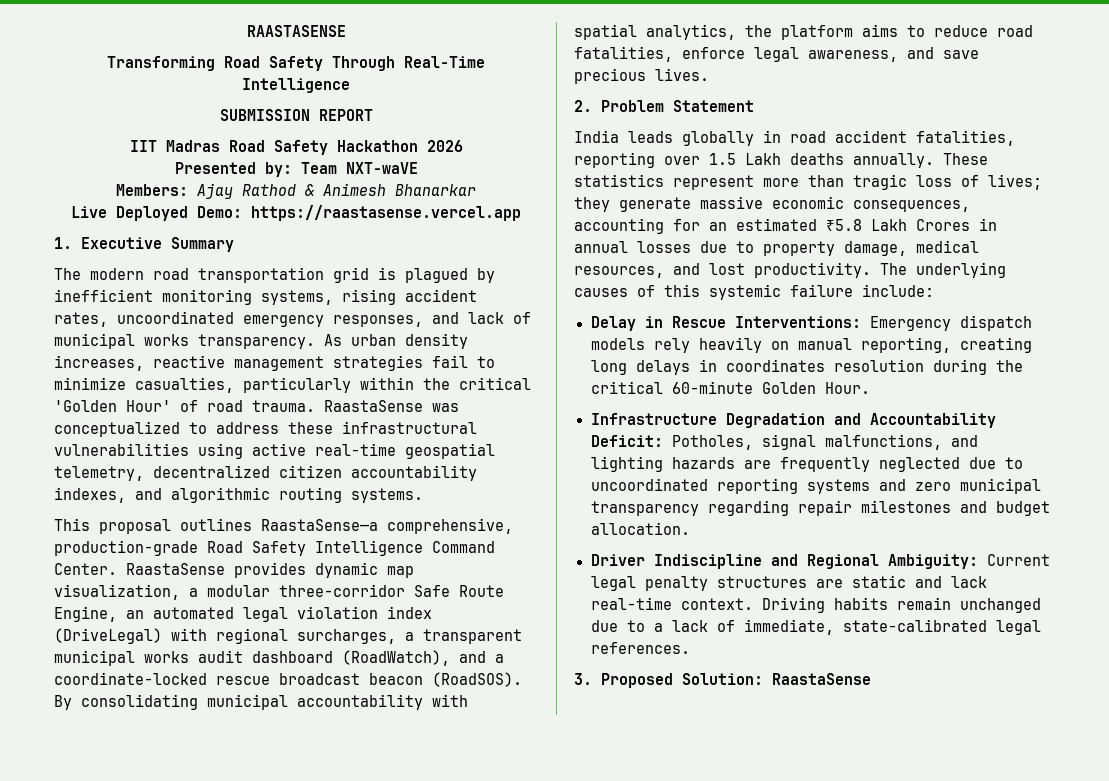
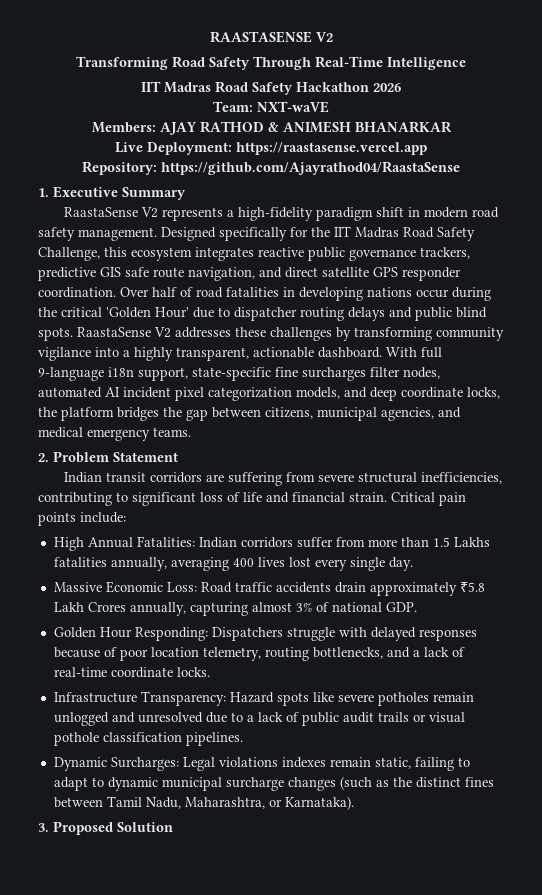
(346, 31) none -> [315,32,333,42] V2
[219,109,373,121] // SUBMISSION REPORT -> (466, 63) none
[174,162,337,177] Presented by: Team -> [213,101,253,112] Team:
[197,183,476,199] Ajay Rathod & Animesh Bhanarkar -> [159,121,452,135] AJAY RATHOD & ANIMESH BHANARKAR
[116,206,242,221] Deployed Demo: -> [147,142,232,155] Deployment:
(521, 213) none -> [82,161,460,175] // Repository: https://github.com/Ajayrathod04/RaastaSense
[54,267,495,283] [54,289,477,305] [54,311,531,327] [54,333,468,349] [54,355,495,371] [54,377,531,393] [54,400,459,412] [54,421,477,437] [54,443,495,459] [54,465,477,481] [54,487,423,503] [54,518,513,534] [54,540,495,556] [54,562,414,578] [54,584,504,600] [54,606,432,622] [54,628,522,644] [54,650,504,666] [54,672,522,687] [54,694,468,710] [574,24,1033,40] [574,46,979,62] [574,68,709,84] [574,100,754,112] [574,130,1015,146] [574,152,988,168] [574,174,1042,190] [574,196,970,212] [574,218,997,234] [574,240,979,256] [574,262,1006,278] [574,284,934,300] [590,315,1032,331] [590,337,1032,353] [590,359,1023,375] [590,381,870,394] [590,413,996,428] [590,434,978,450] [590,456,1023,472] [590,478,1041,494] [590,500,1050,516] [590,522,690,535] [590,554,1050,569] [590,575,987,591] [590,597,1041,613] The modern road transportation grid is plagued by inefficient monitoring systems, rising accident rates, uncoordinated emergency responses, and lack of municipal works transparency. As urban density increases, reactive management strategies fail to minimize casualties, particularly within the critical 'Golden Hour' of road trauma. RaastaSense was conceptualized to address these infrastructural vulnerabilities using active real-time geospatial telemetry, decentralized citizen accountability indexes, and algorithmic routing systems. // This proposal outlines RaastaSense—a comprehensive, production-grade Road Safety Intelligence Command Center. RaastaSense provides dynamic map visualization, a modular three-corridor Safe Route Engine, an automated legal violation index (DriveLegal) with regional surcharges, a transparent municipal works audit dashboard (RoadWatch), and a coordinate-locked rescue broadcast beacon (RoadSOS). By consolidating municipal accountability with spatial analytics, the platform aims to reduce road fatalities, enforce legal awareness, and save precious lives. // 2. Problem Statement // India leads globally in road accident fatalities, reporting over 1.5 Lakh deaths annually. These statistics represent more than tragic loss of lives; they generate massive economic consequences, accounting for an estimated ₹5.8 Lakh Crores in annual losses due to property damage, medical resources, and lost productivity. The underlying causes of this systemic failure include: // Delay in Rescue Interventions: Emergency dispatch models rely heavily on manual reporting, creating long delays in coordinates resolution during the critical 60-minute Golden Hour. // Infrastructure Degradation and Accountability Deficit: Potholes, signal malfunctions, and lighting hazards are frequently neglected due to uncoordinated reporting systems and zero municipal transparency regarding repair milestones and budget allocation. // Driver Indiscipline and Regional Ambiguity: Current legal penalty structures are static and lack real-time context. Driving habits remain unchanged -> [64,207,500,221] [38,226,475,241] [38,247,470,261] [38,267,461,281] [38,287,491,301] [38,307,487,321] [38,327,504,341] [38,347,442,361] [38,367,440,381] [38,387,500,401] [38,407,461,421] [38,427,191,441] [38,451,178,463] [64,472,503,486] [38,492,466,506] [38,512,126,526] [53,536,490,551] [53,557,413,571] [53,581,485,596] [53,602,417,616] [53,627,477,641] [53,647,465,661] [53,667,210,678] [53,691,474,706] [53,712,203,726] RaastaSense V2 represents a high-fidelity paradigm shift in modern road safety management. Designed specifically for the IIT Madras Road Safety Challenge, this ecosystem integrates reactive public governance trackers, predictive GIS safe route navigation, and direct satellite GPS responder coordination. Over half of road fatalities in developing nations occur during the critical 'Golden Hour' due to dispatcher routing delays and public blind spots. RaastaSense V2 addresses these challenges by transforming community vigilance into a highly transparent, actionable dashboard. With full 9-language i18n support, state-specific fine surcharges filter nodes, automated AI incident pixel categorization models, and deep coordinate locks, the platform bridges the gap between citizens, municipal agencies, and medical emergency teams. // 2. Problem Statement // Indian transit corridors are suffering from severe structural inefficiencies, contributing to significant loss of life and financial strain. Critical pain points include: // High Annual Fatalities: Indian corridors suffer from more than 1.5 Lakhs fatalities annually, averaging 400 lives lost every single day. // Massive Economic Loss: Road traffic accidents drain approximately ₹5.8 Lakh Crores annually, capturing almost 3% of national GDP. // Golden Hour Responding: Dispatchers struggle with delayed responses because of poor location telemetry, routing bottlenecks, and a lack of real-time coordinate locks. // Infrastructure Transparency: Hazard spots like severe potholes remain unlogged and unresolved
[743,619,1041,635] [590,642,690,654] immediate, state-calibrated legal references. -> [301,712,465,726] [53,732,243,746] [53,757,470,771] [53,776,494,791] [53,796,354,810] public audit trails or visual pothole classification pipelines. // Dynamic Surcharges: Legal violations indexes remain static, failing to adapt to dynamic municipal surcharge changes (such as the distinct fines between Tamil Nadu, Maharashtra, or Karnataka).
[682,673,871,685] Solution: RaastaSense -> [117,822,173,832] Solution

